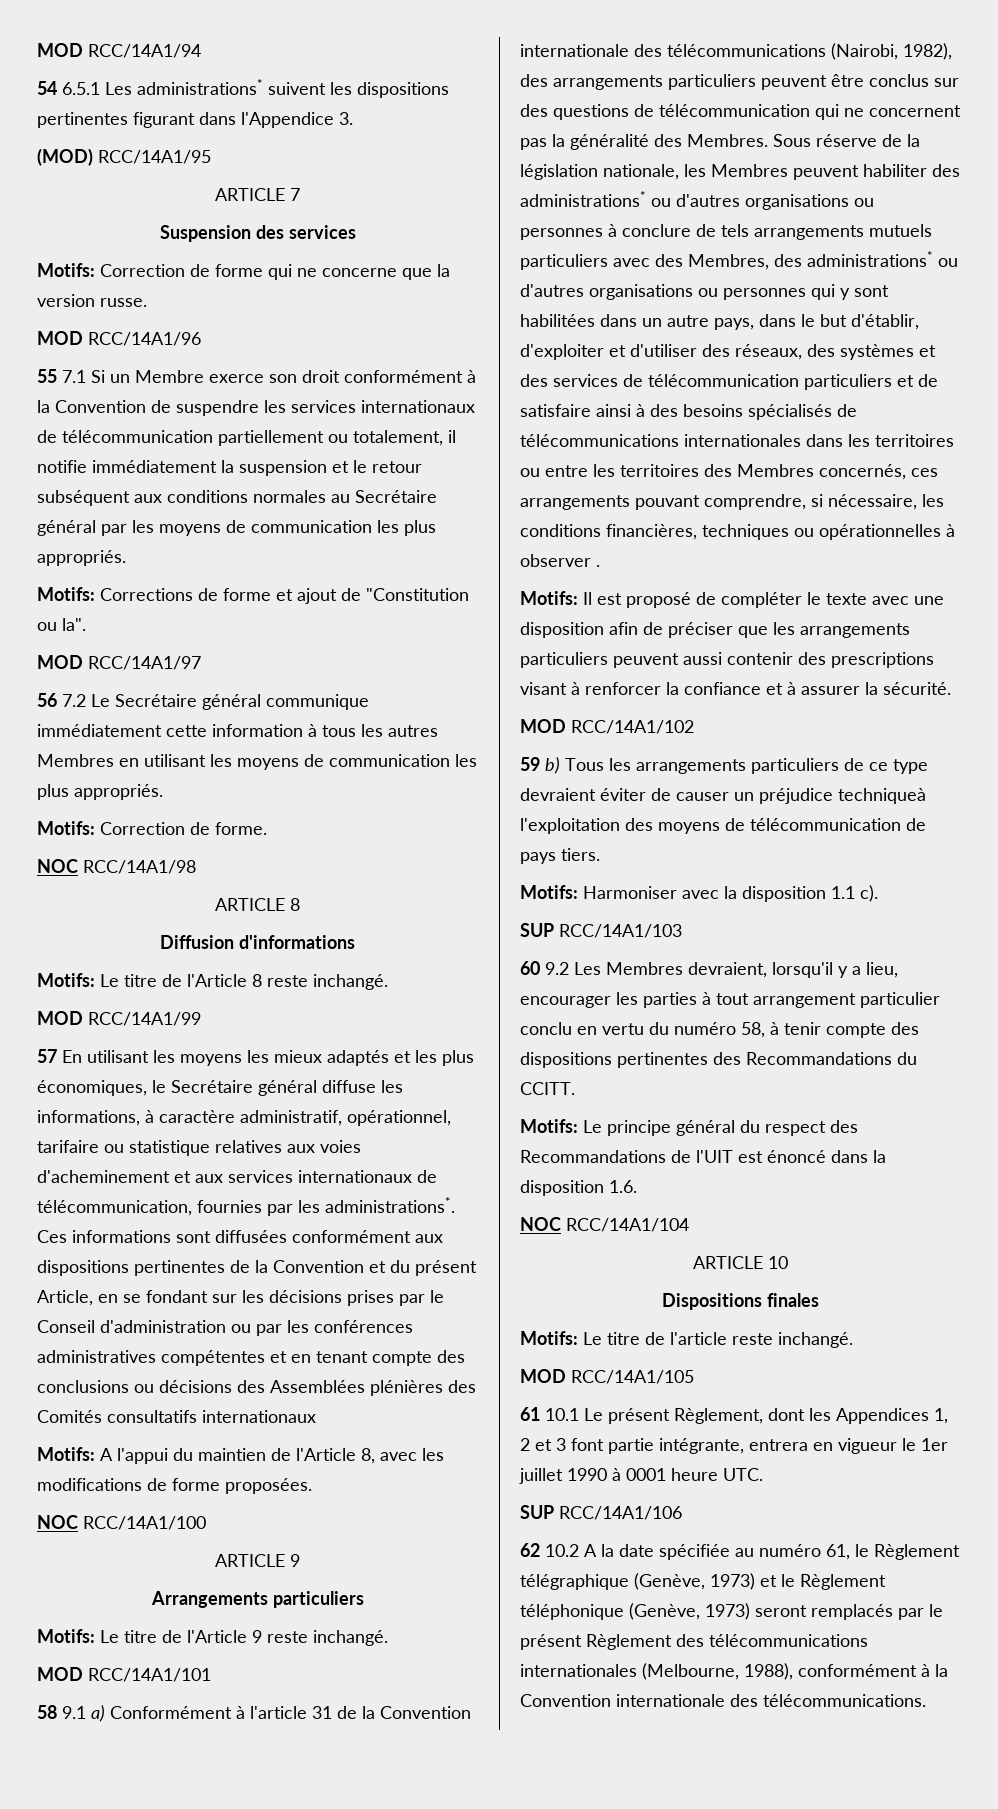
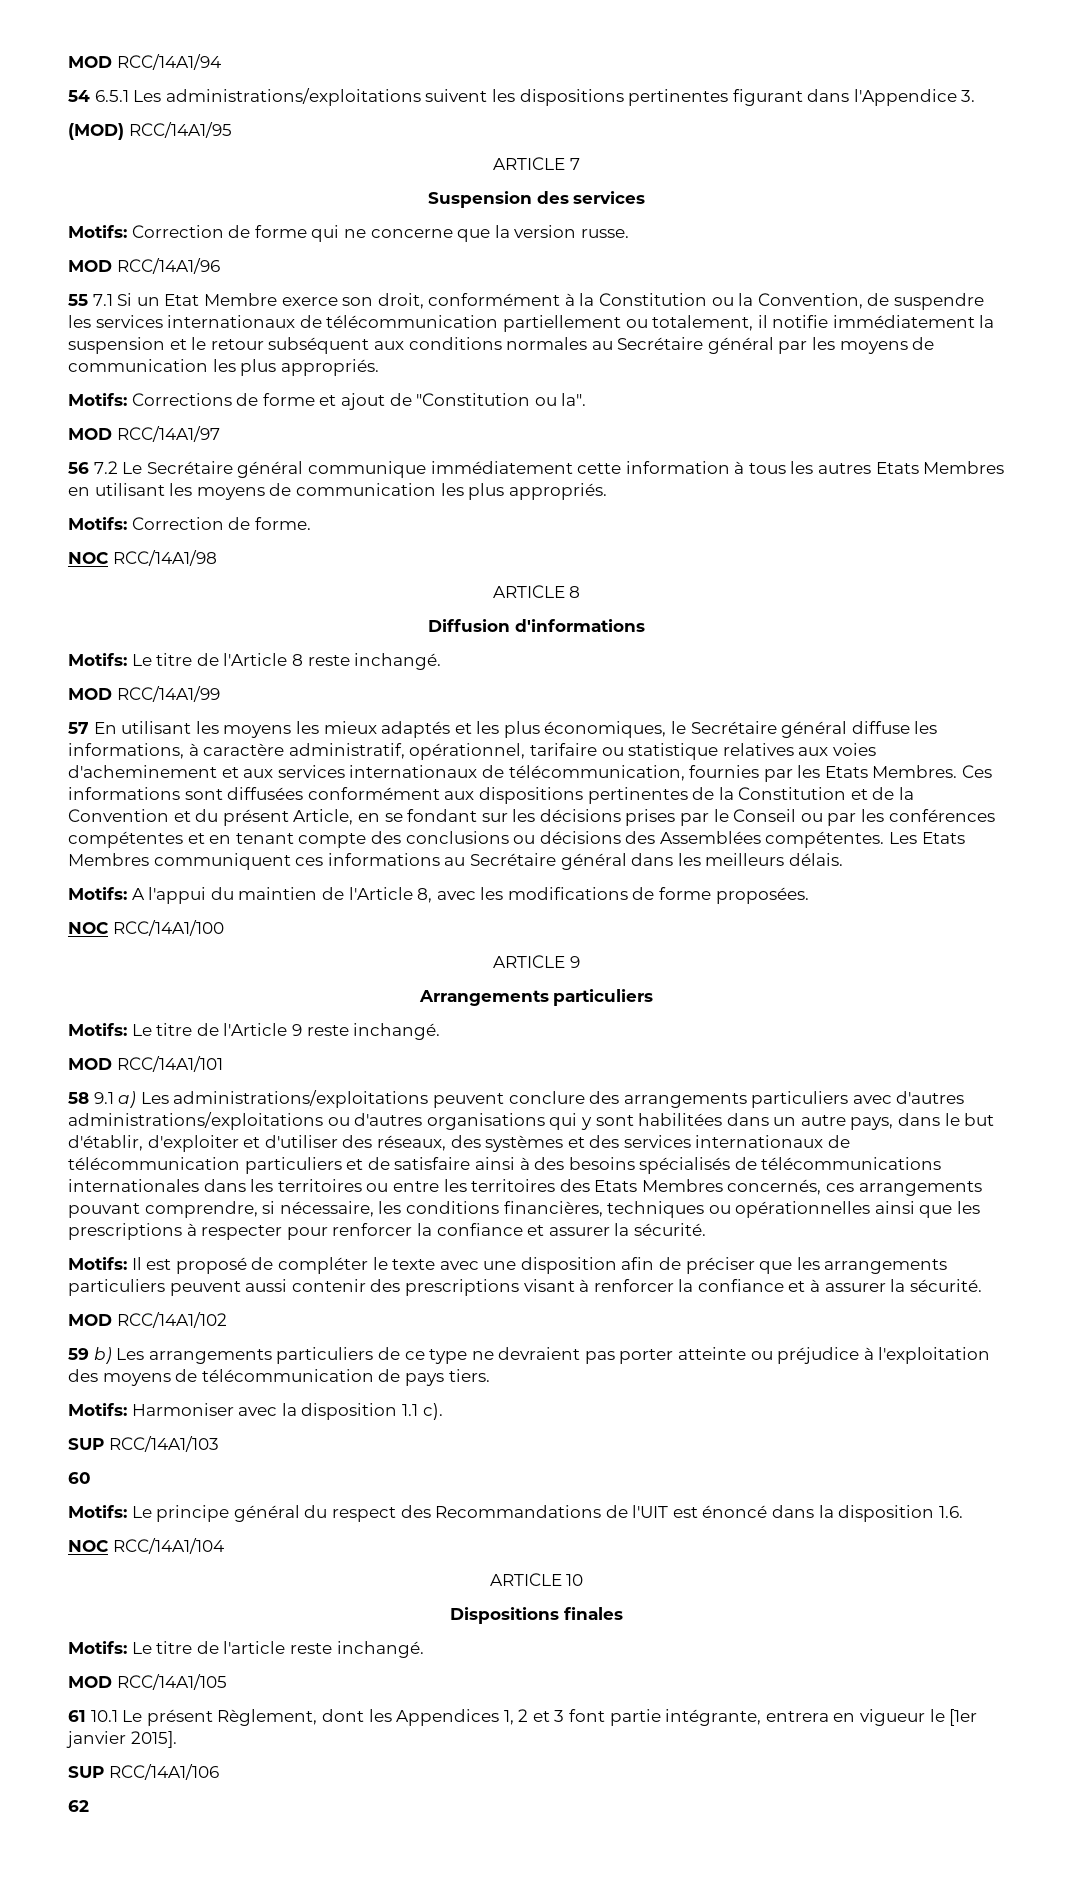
[137,79,263,95] administrations* -> [165,88,421,106] administrations/exploitations
(130, 378) none -> [164,294,200,306] Etat
[302,370,476,383] [37,400,146,413] droit conformément à la Convention -> [377,293,863,309] droit, conformément à la Constitution ou la Convention,
(438, 731) none -> [875,462,919,474] Etats
[325,1197,455,1213] administrations*. -> [824,765,958,778] Etats Membres.
(268, 1266) none -> [738,787,915,800] Constitution et de la
[100,1320,226,1333] d'administration -> (797, 815) none
[37,1350,156,1363] administratives -> (995, 815) none
[370,1380,476,1396] [37,1410,316,1423] plénières des Comités consultatifs internationaux -> [765,831,965,848] [68,853,843,870] compétentes. Les Etats Membres communiquent ces informations au Secrétaire général dans les meilleurs délais.
[110,1706,471,1719] [520,43,952,60] [520,74,959,90] [520,104,961,120] [520,134,920,150] [520,164,960,180] [520,191,874,210] [520,224,932,240] [520,251,958,270] [520,284,806,300] Conformément à l'article 31 de la Convention internationale des télécommunications (Nairobi, 1982), des arrangements particuliers peuvent être conclus sur des questions de télécommunication qui ne concernent pas la généralité des Membres. Sous réserve de la législation nationale, les Membres peuvent habiliter des administrations* ou d'autres organisations ou personnes à conclure de tels arrangements mutuels particuliers avec des Membres, des administrations* ou d'autres organisations ou personnes -> [140,1090,965,1108] [68,1112,545,1130] Les administrations/exploitations peuvent conclure des arrangements particuliers avec d'autres administrations/exploitations ou d'autres organisations
(618, 380) none -> [695,1135,824,1148] internationaux
(732, 470) none -> [594,1180,638,1192] Etats
[946,524,955,537] [520,554,600,567] à observer . -> [874,1201,981,1218] [68,1223,706,1240] ainsi que les prescriptions à respecter pour renforcer la confiance et assurer la sécurité.
[565,758,631,771] Tous les -> [116,1348,145,1360] Les
[520,788,926,804] devraient éviter de causer un préjudice techniqueà -> [471,1347,874,1364] ne devraient pas porter atteinte ou préjudice à
[545,962,898,978] [520,992,940,1008] [520,1022,919,1038] [520,1052,917,1068] [520,1082,575,1095] 9.2 Les Membres devraient, lorsqu'il y a lieu, encourager les parties à tout arrangement particulier conclu en vertu du numéro 58, à tenir compte des dispositions pertinentes des Recommandations du CCITT. -> (91, 1478) none
[921,1438,948,1451] [519,1468,763,1484] [520,1505,682,1520] [520,1543,960,1560] [520,1573,886,1590] [520,1603,943,1620] [520,1634,868,1650] [520,1663,948,1680] [520,1694,926,1707] 1er juillet 1990 à 0001 heure UTC. // SUP RCC/14A1/106 // 62 10.2 A la date spécifiée au numéro 61, le Règlement télégraphique (Genève, 1973) et le Règlement téléphonique (Genève, 1973) seront remplacés par le présent Règlement des télécommunications internationales (Melbourne, 1988), conformément à la Convention internationale des télécommunications. -> [949,1709,978,1726] [66,1731,177,1748] [68,1764,219,1780] [68,1800,89,1812] [1er janvier 2015]. // SUP RCC/14A1/106 // 62

